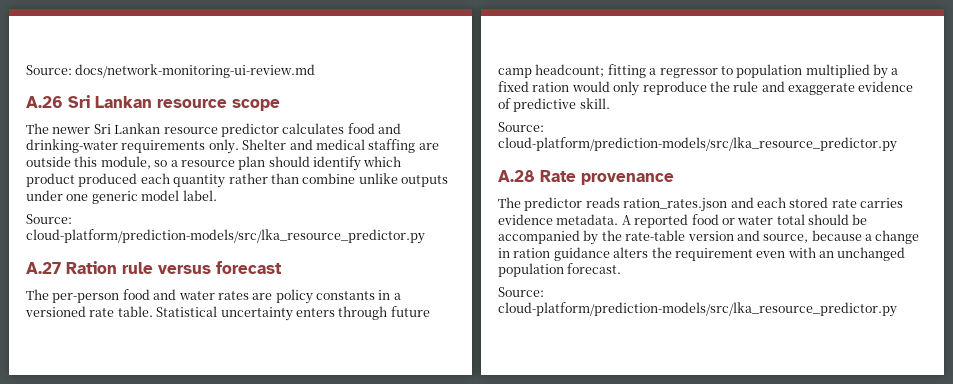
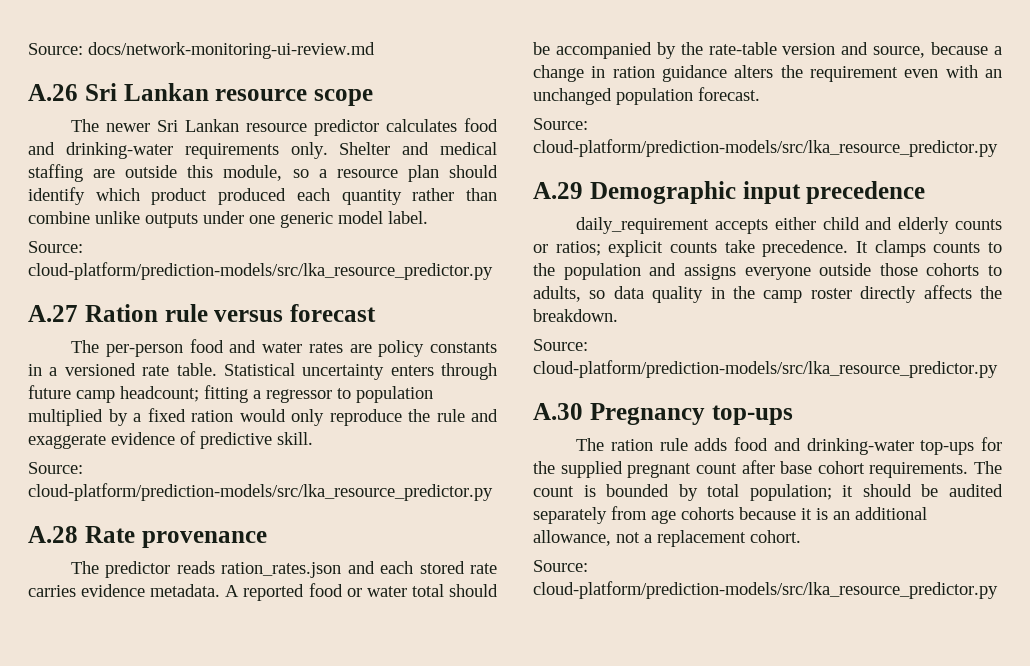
(897, 309) none -> [533,181,926,204] [576,217,1002,234] [533,240,1002,257] [533,263,1002,280] [533,285,1002,303] [533,309,618,322] [533,339,588,351] [533,360,998,378] [533,403,793,425] [576,437,1002,455] [533,460,1002,478] [533,484,1003,501] [533,506,927,524] [533,530,801,547] [533,560,588,572] [533,581,998,599] // A.29 Demographic input precedence // daily_requirement accepts either child and elderly counts or ratios; explicit counts take precedence. It clamps counts to the population and assigns everyone outside those cohorts to adults, so data quality in the camp roster directly affects the breakdown. // Source: cloud-platform/prediction-models/src/lka_resource_predictor.py // A.30 Pregnancy top-ups // The ration rule adds food and drinking-water top-ups for the supplied pregnant count after base cohort requirements. The count is bounded by total population; it should be audited separately from age cohorts because it is an additional allowance, not a replacement cohort. // Source: cloud-platform/prediction-models/src/lka_resource_predictor.py

